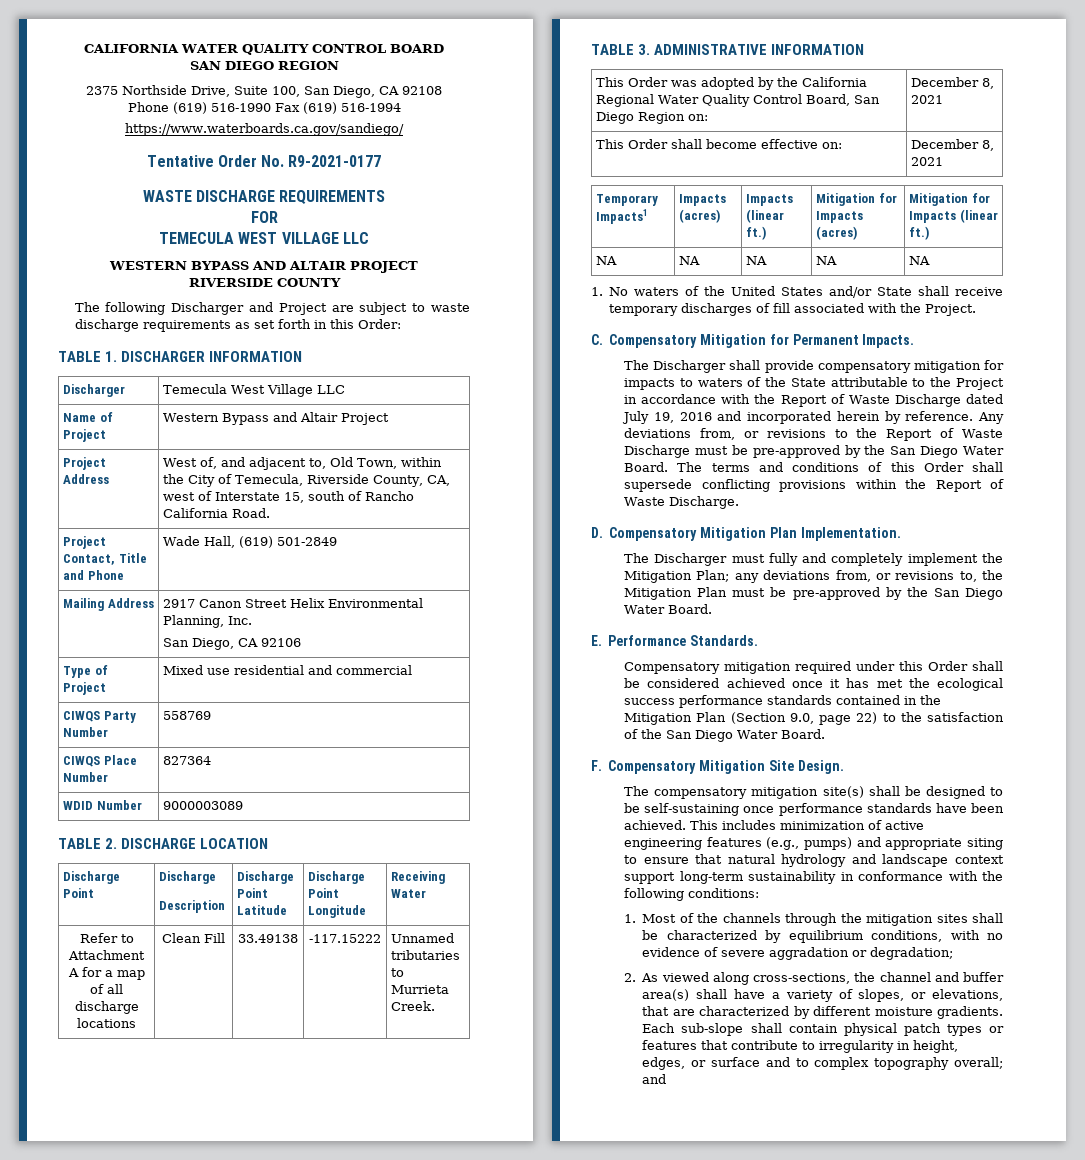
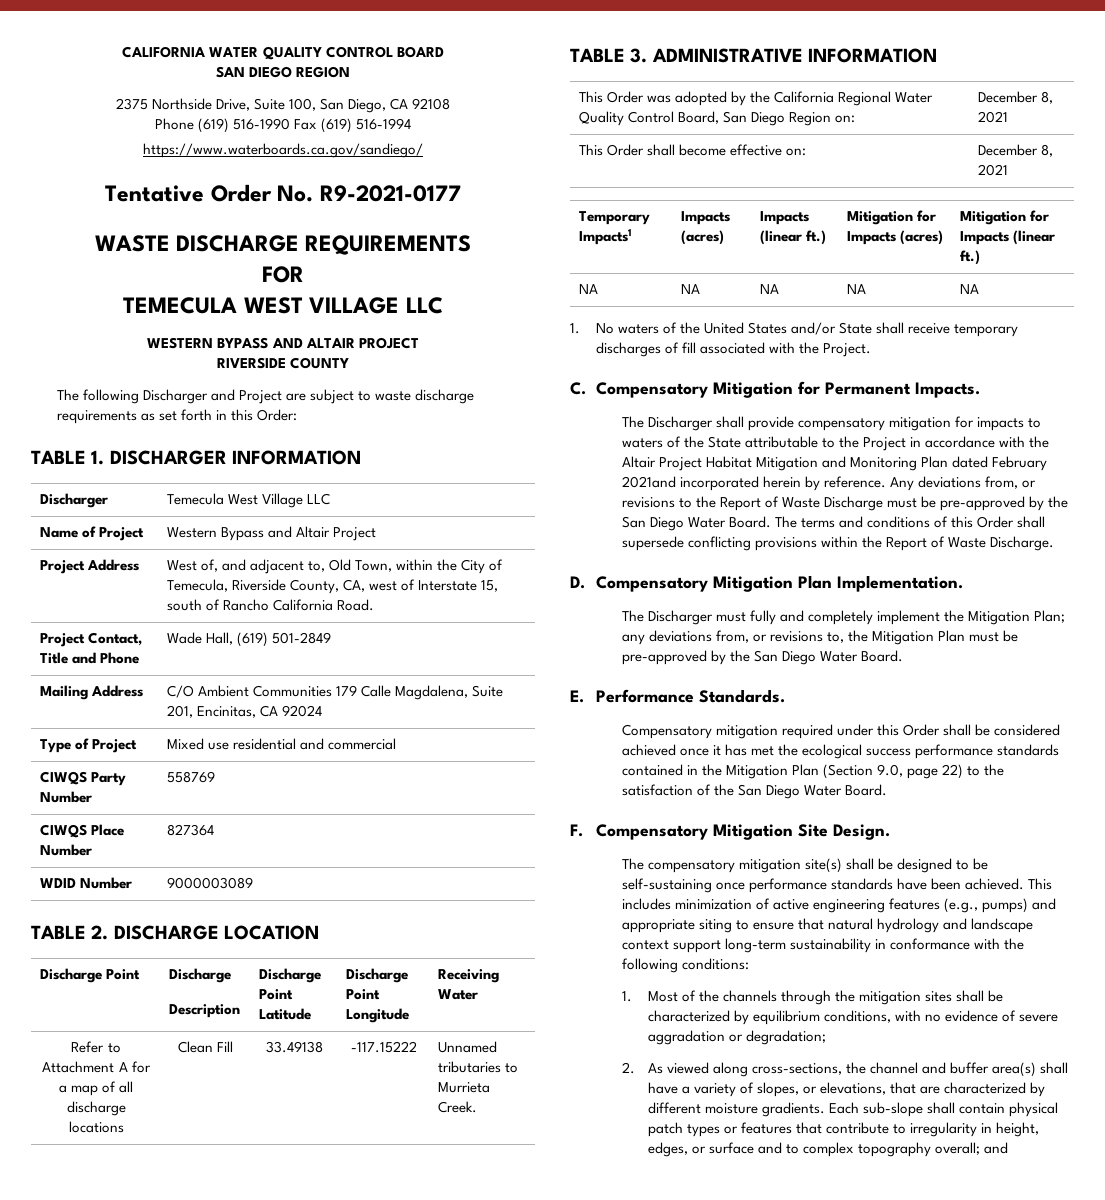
[163,598,424,608] [163,615,253,628] [163,638,302,650] 2917 Canon Street Helix Environmental Planning, Inc. // San Diego, CA 92106 -> [166,685,504,700] [166,705,323,718] C/O Ambient Communities 179 Calle Magdalena, Suite 201, Encinitas, CA 92024
[780,394,1003,407] [622,411,742,424] Report of Waste Discharge dated July 19, 2016 and -> [621,456,1048,471] [621,476,676,488] Altair Project Habitat Mitigation and Monitoring Plan dated February 2021and

